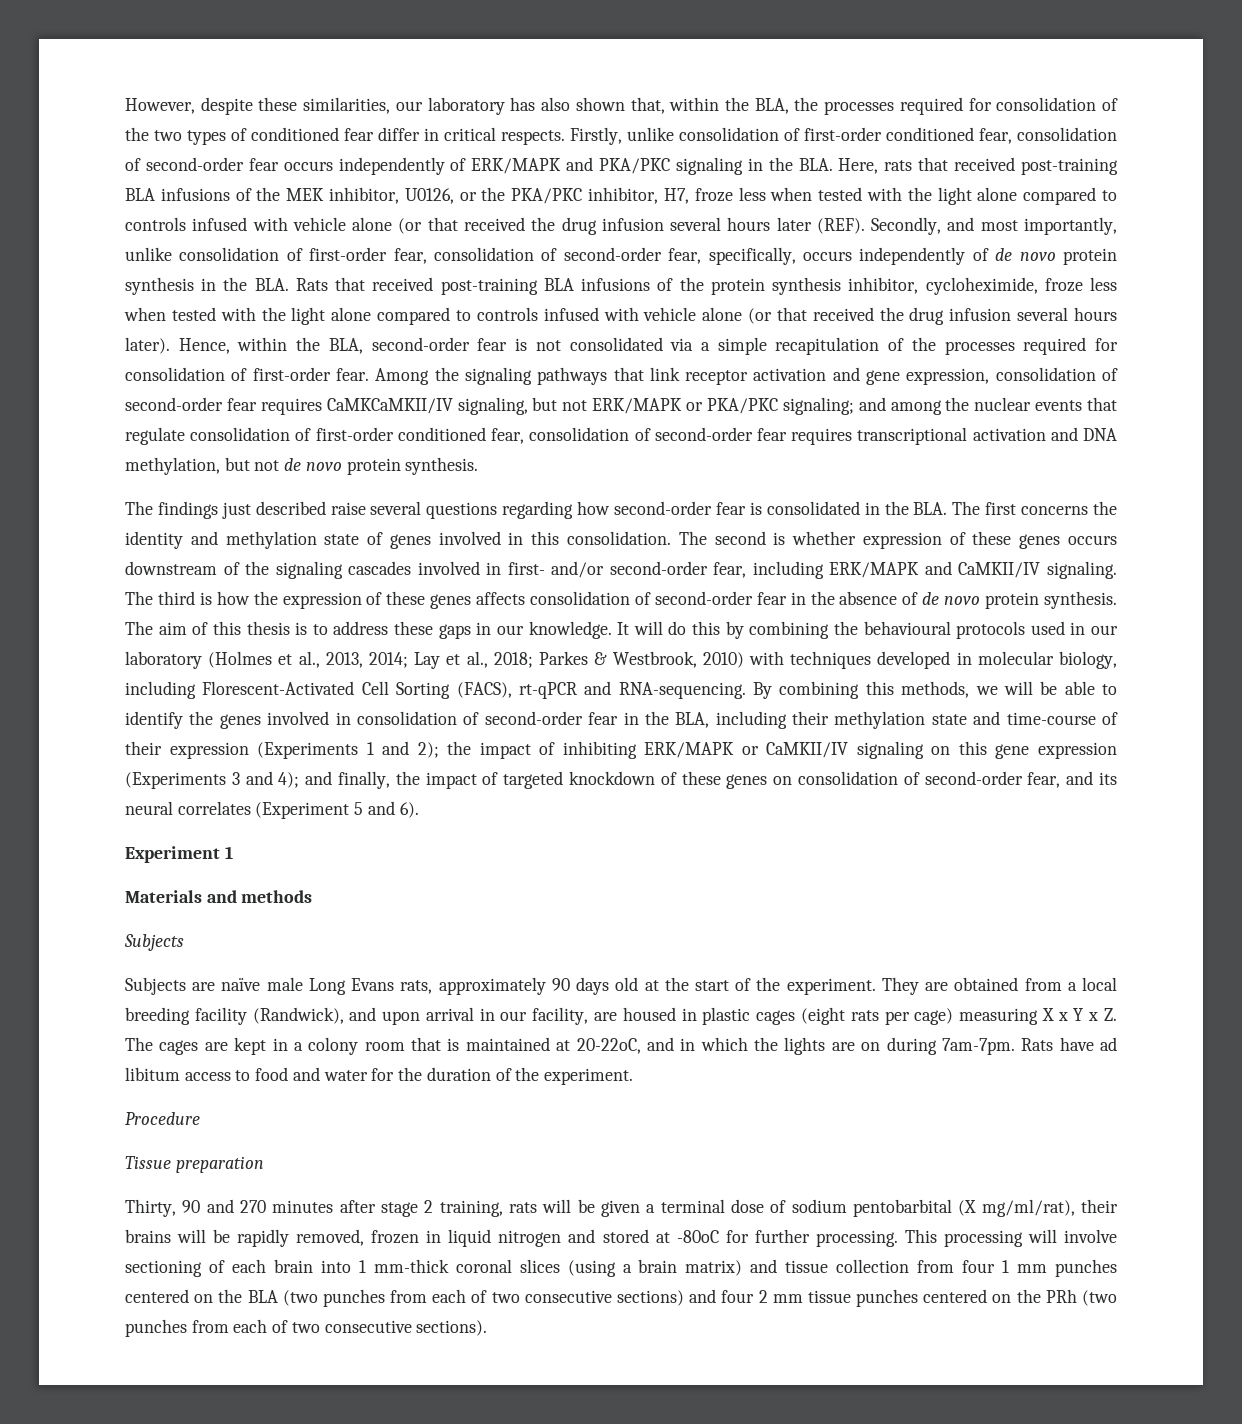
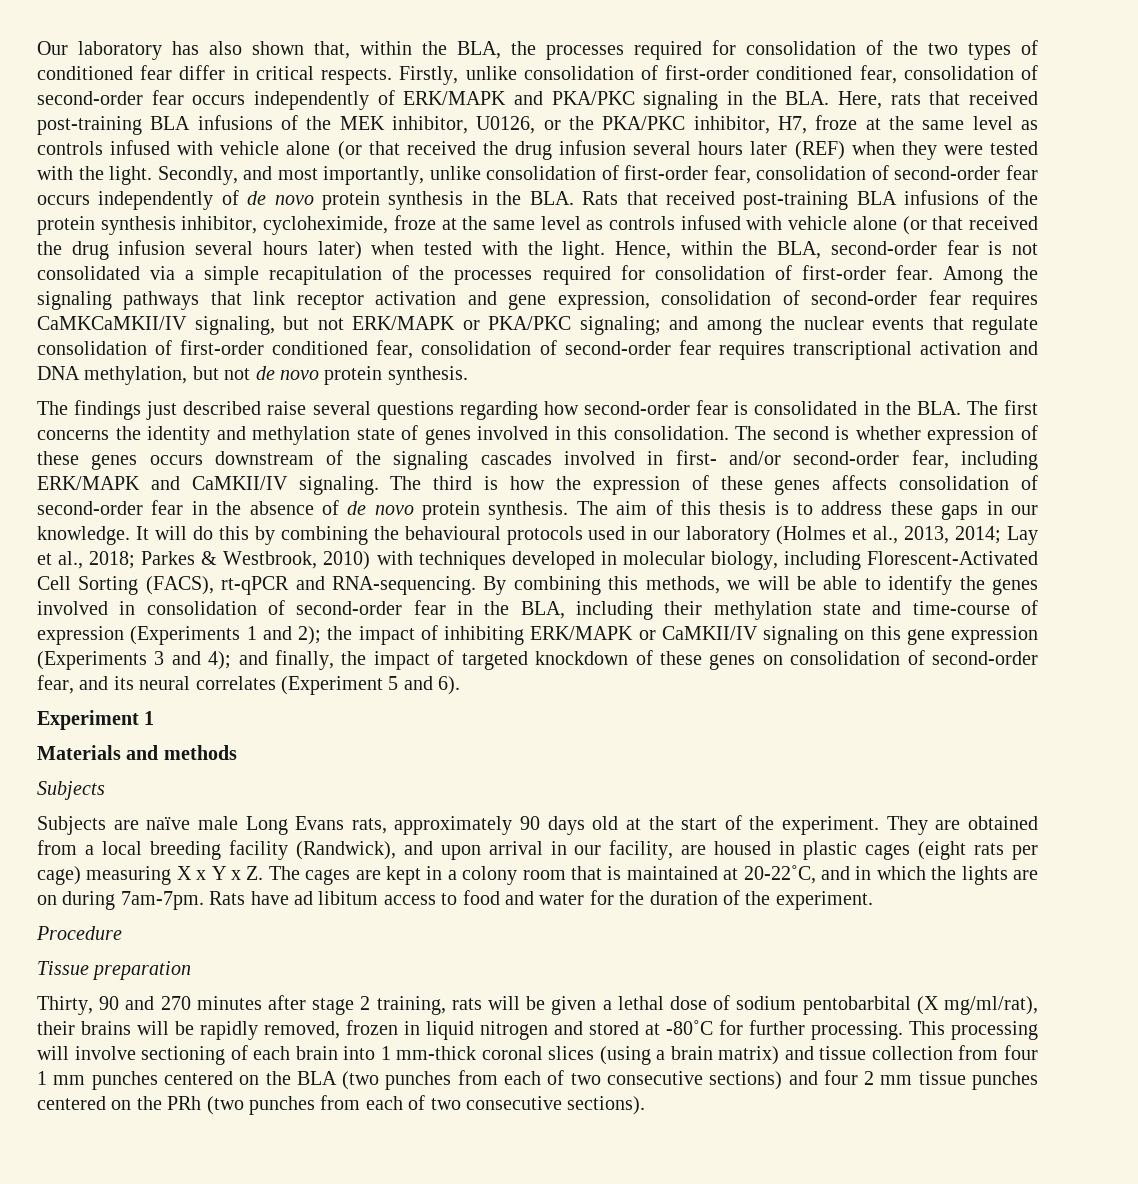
[125,97,423,115] However, despite these similarities, our -> [37,41,68,55] Our
[738,187,1118,205] less when tested with the light alone compared to -> [865,116,1039,130] at the same level as
[816,218,865,234] (REF). -> [794,141,1038,160] [37,166,153,185] (REF) when they were tested with the light.
[668,247,796,265] fear, specifically, -> [1005,165,1038,180] fear
[1090,277,1118,291] [124,307,471,325] less when tested with the light alone compared to -> [441,216,604,230] at the same level as
[125,337,170,354] later). -> [317,241,606,260] later) when tested with the light.
[125,741,162,755] their -> (1038, 607) none
[576,1038,641,1054] 20-22oC, -> [743,865,816,884] 20-22˚C,
[660,1199,725,1213] terminal -> [617,996,664,1010] lethal
[676,1230,719,1243] -80oC -> [666,1020,713,1035] -80˚C

